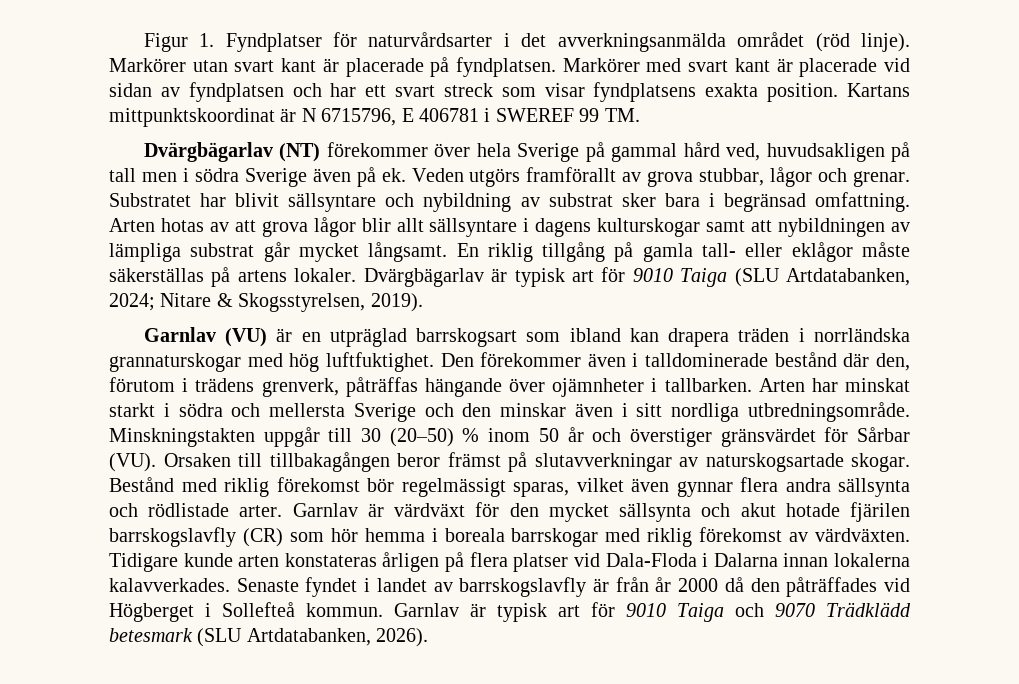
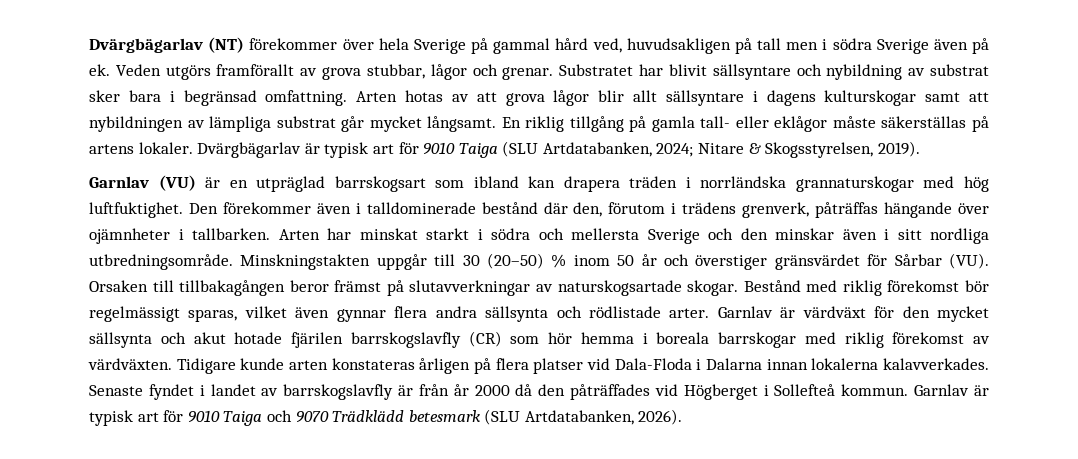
[143,32,910,52] [109,57,910,77] [109,82,910,102] [109,108,640,127] Figur 1. Fyndplatser för naturvårdsarter i det avverkningsanmälda området (röd linje). Markörer utan svart kant är placerade på fyndplatsen. Markörer med svart kant är placerade vid sidan av fyndplatsen och har ett svart streck som visar fyndplatsens exakta position. Kartans mittpunktskoordinat är N 6715796, E 406781 i SWEREF 99 TM. // -> (89, 45) none

